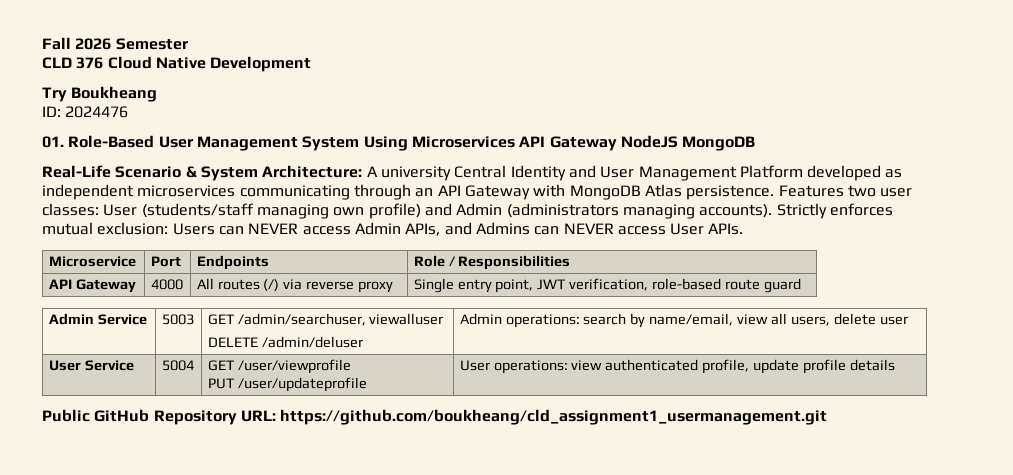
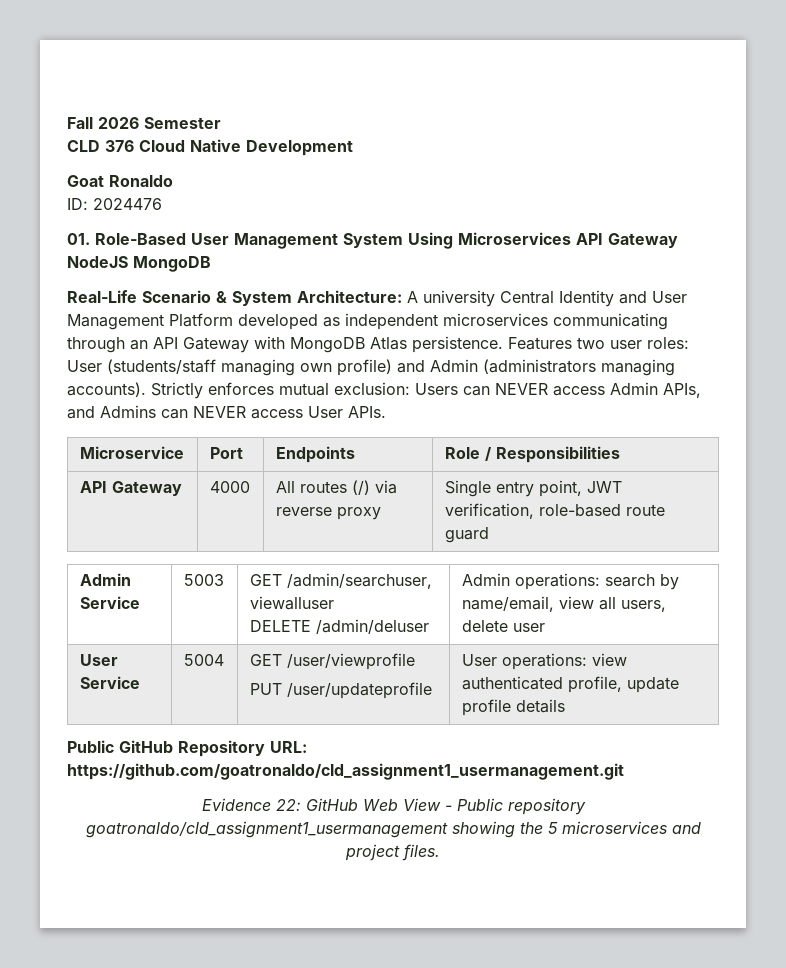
[42,86,158,102] Try Boukheang -> [67,175,173,187] Goat Ronaldo
[42,203,99,216] classes: -> [647,337,689,349] roles:
[280,409,828,425] https://github.com/boukheang/cld_assignment1_usermanagement.git -> [67,763,624,780] [201,798,586,815] [85,821,701,838] [345,844,440,861] https://github.com/goatronaldo/cld_assignment1_usermanagement.git // Evidence 22: GitHub Web View - Public repository goatronaldo/cld_assignment1_usermanagement showing the 5 microservices and project files.

